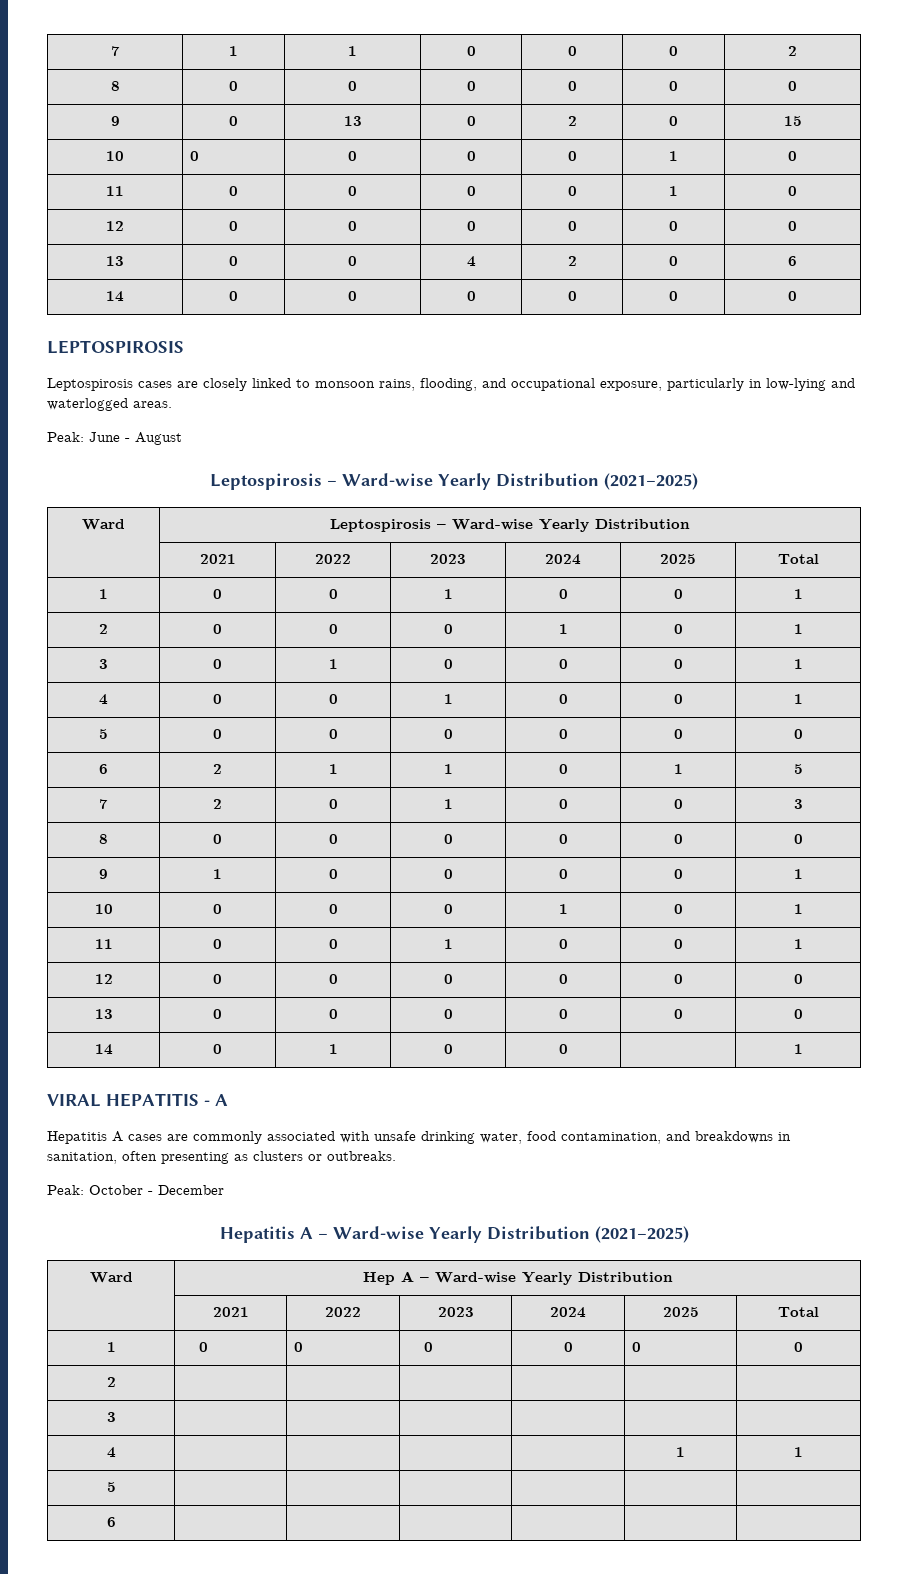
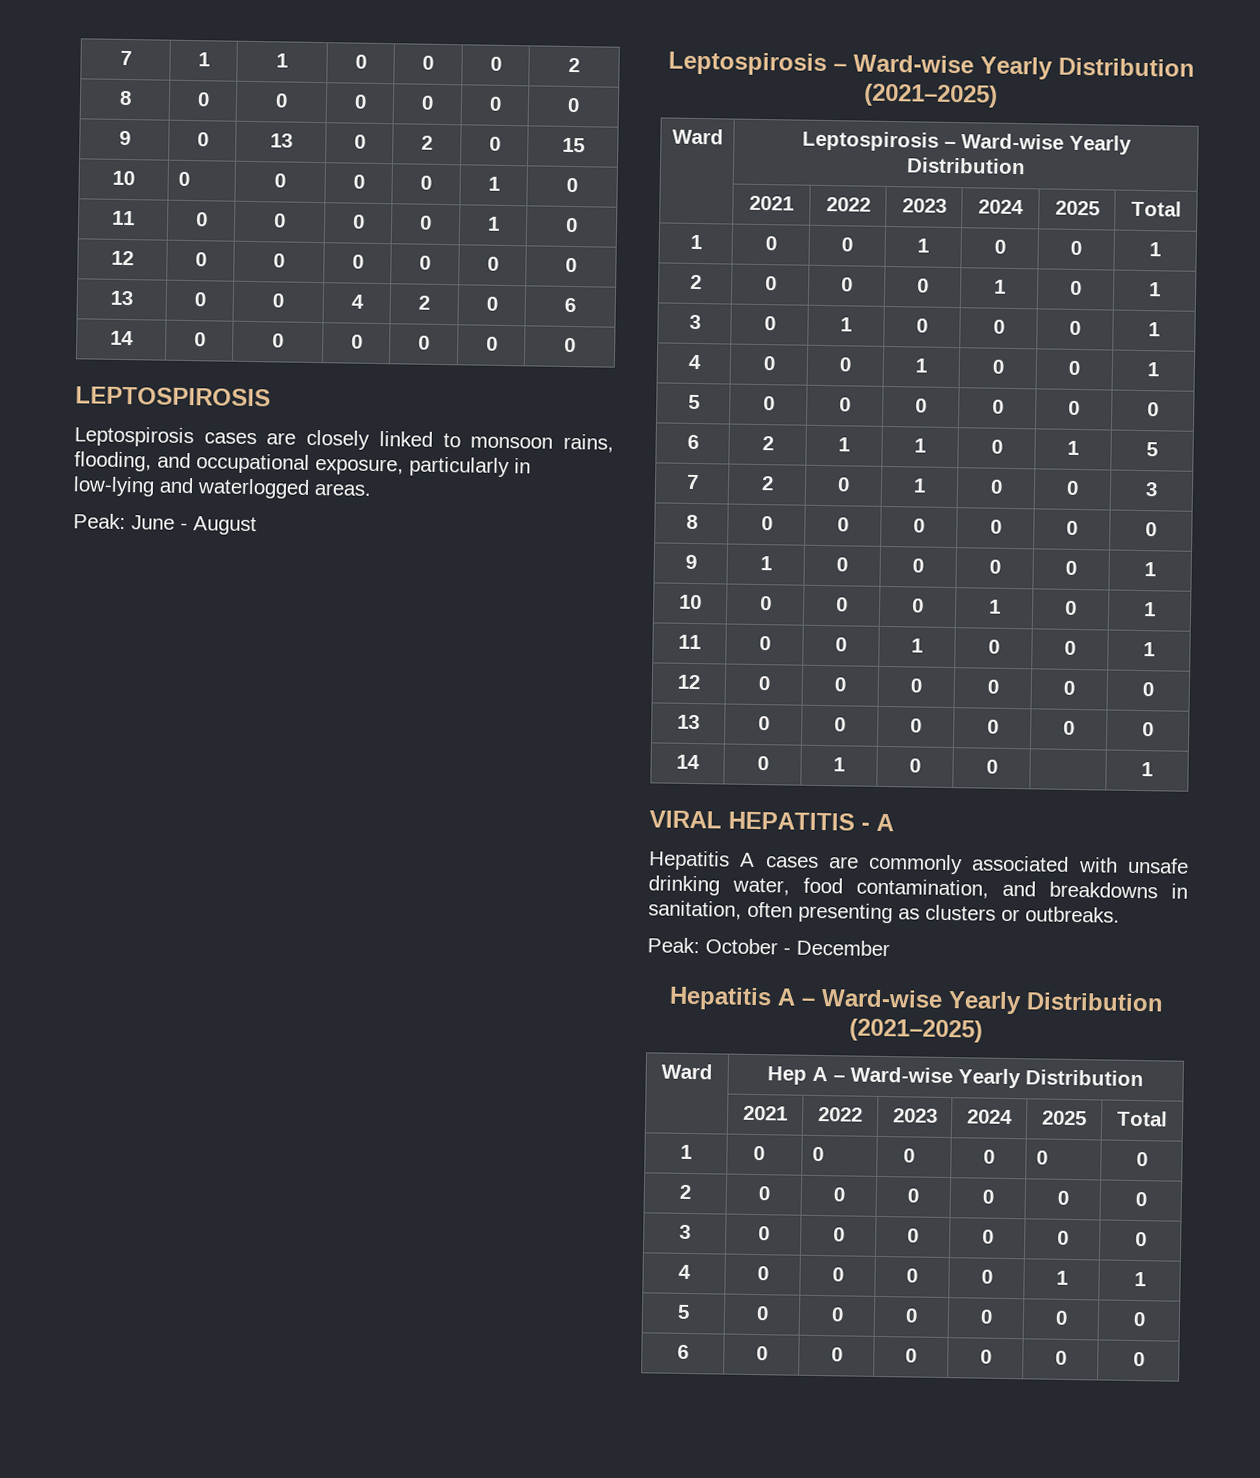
[106,1412,116,1422] [106,1447,116,1458] [676,1447,685,1457] [794,1447,803,1457] [106,1482,116,1492] [106,1517,116,1527] | | | | | // 3 | | | | | | // 4 | | | | | 1 | 1 // 5 | | | | | | // 6 | | | | | | -> [757,1186,770,1201] [832,1187,845,1202] [907,1188,919,1203] [981,1189,994,1204] [1056,1190,1069,1205] [1134,1191,1147,1207] [679,1224,691,1240] [757,1226,770,1241] [832,1227,845,1242] [907,1228,919,1243] [981,1229,994,1244] [1056,1230,1069,1245] [1134,1231,1147,1247] [678,1264,691,1280] [756,1266,769,1281] [831,1267,844,1282] [906,1268,918,1283] [980,1269,993,1284] [1055,1270,1068,1285] [1133,1271,1146,1287] [677,1304,690,1319] [755,1306,769,1321] [830,1307,844,1322] [905,1308,918,1323] [979,1309,993,1324] [1054,1310,1068,1325] [1132,1311,1146,1327] [677,1344,689,1359] [755,1346,768,1361] [830,1347,843,1362] [905,1348,917,1363] [979,1349,992,1364] [1054,1350,1067,1365] [1132,1351,1145,1367] 0 | 0 | 0 | 0 | 0 | 0 // 3 | 0 | 0 | 0 | 0 | 0 | 0 // 4 | 0 | 0 | 0 | 0 | 1 | 1 // 5 | 0 | 0 | 0 | 0 | 0 | 0 // 6 | 0 | 0 | 0 | 0 | 0 | 0

